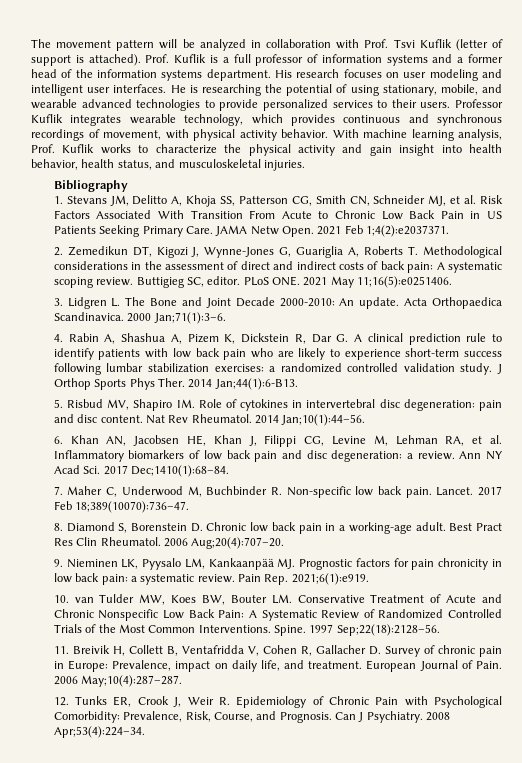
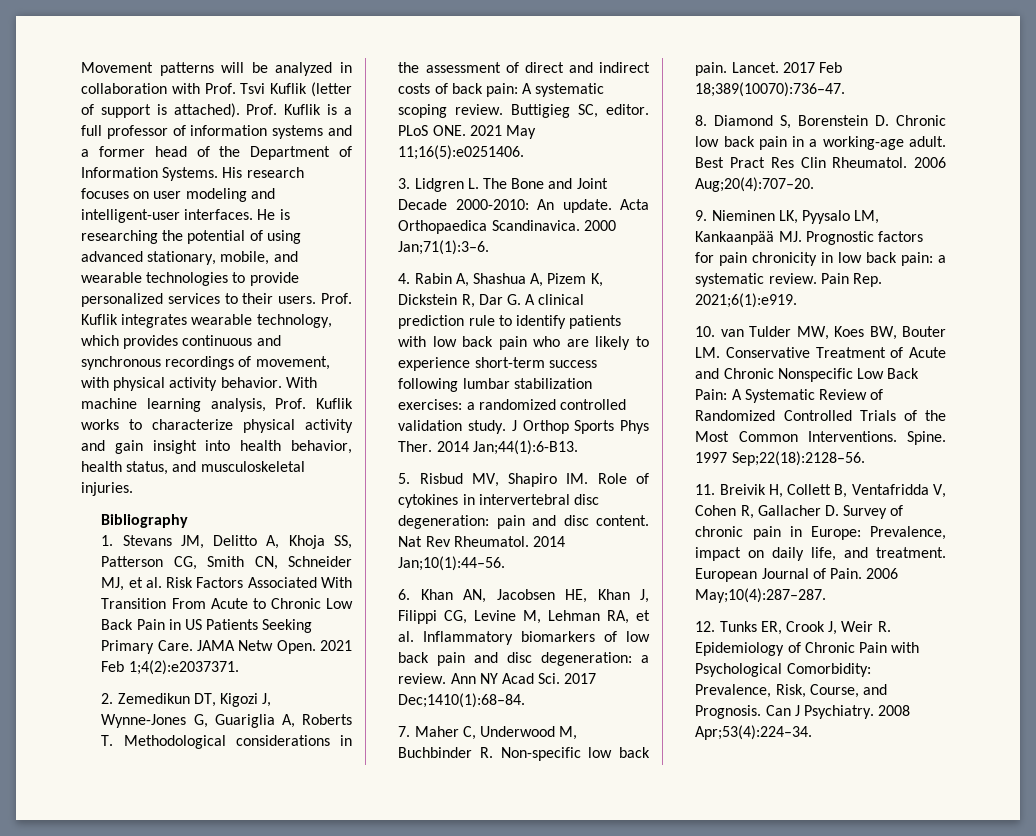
[31,39,155,51] The movement pattern -> [81,62,214,76] Movement patterns
[97,69,271,81] information systems department. -> [250,146,352,160] [81,167,219,181] Department of Information Systems.
[31,84,111,96] intelligent user -> [81,209,180,223] intelligent-user
(379, 90) none -> [81,251,143,262] advanced
[81,99,132,108] advanced -> (142, 277) none
[455,99,504,108] Professor -> [321,293,353,304] Prof.
[224,144,242,153] the -> (233, 424) none

